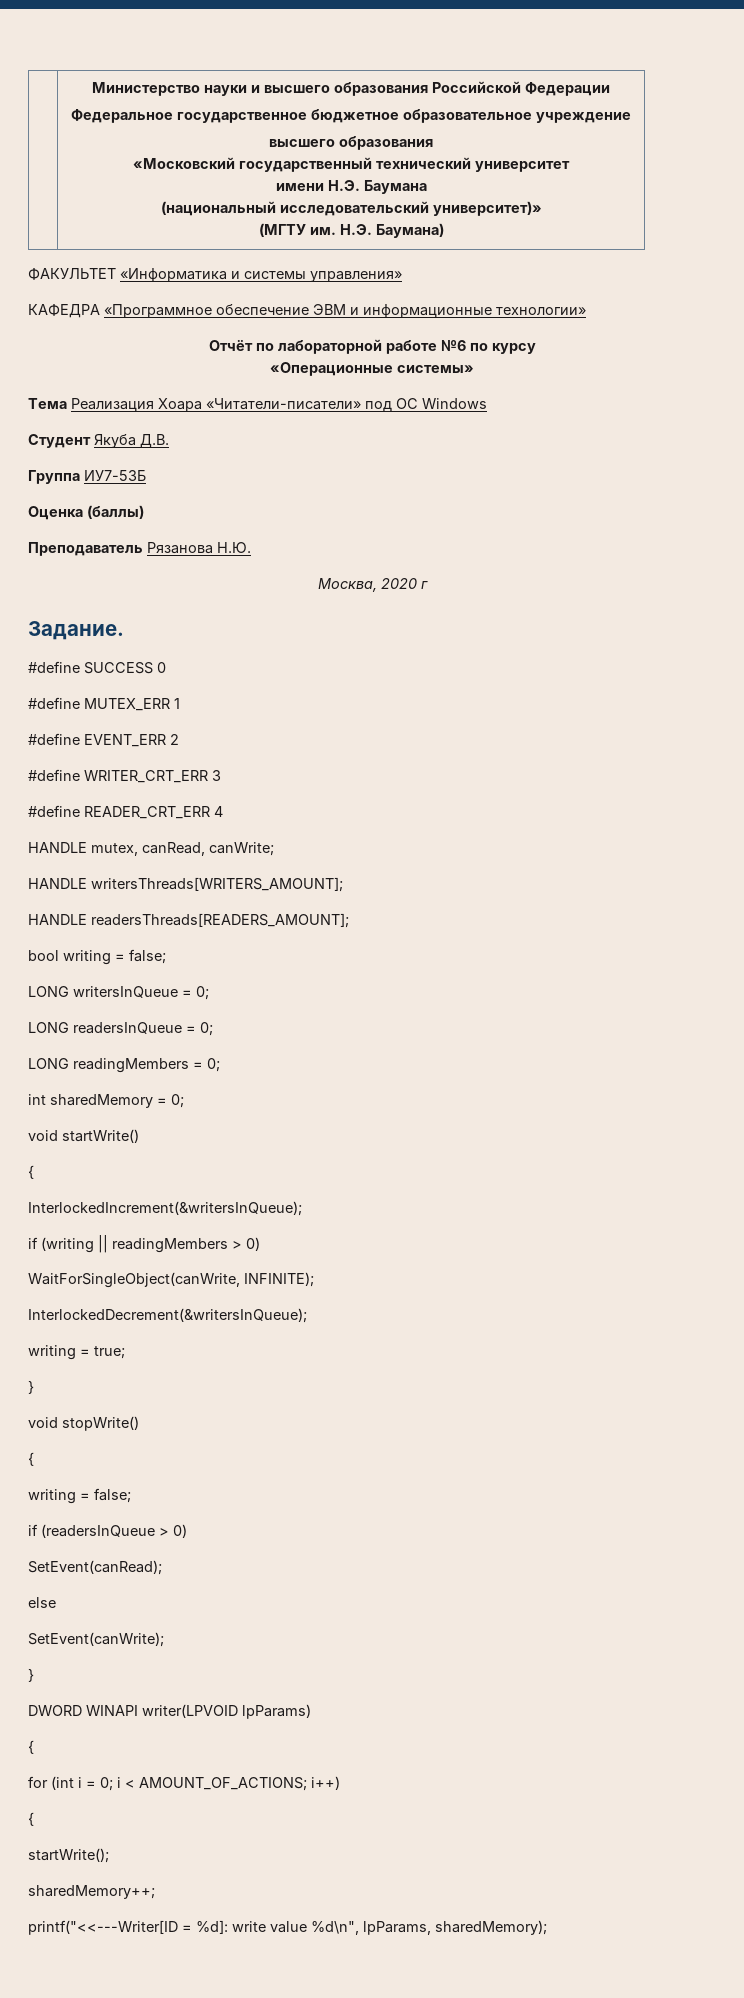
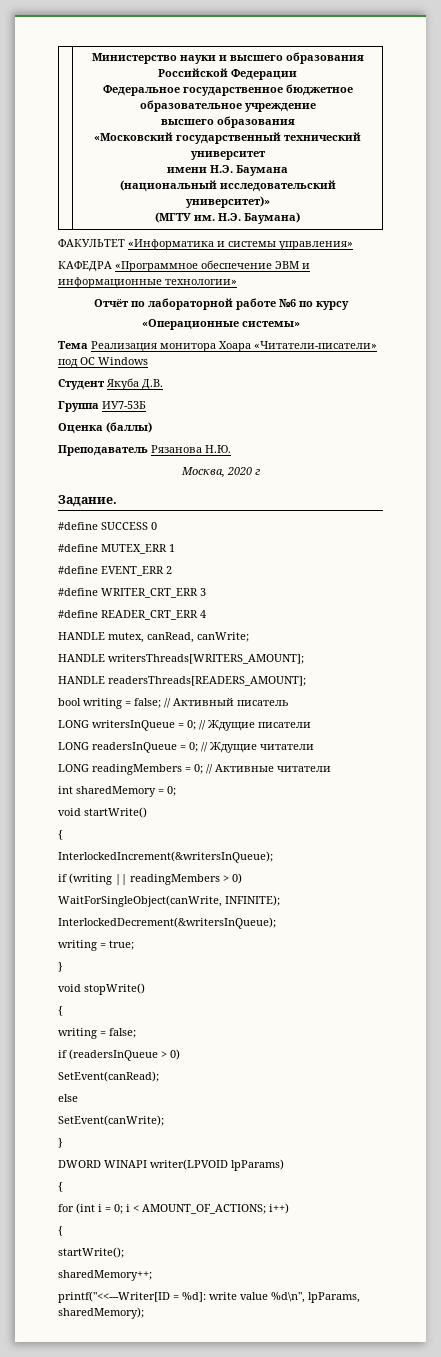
(154, 405) none -> [160,343,216,352] монитора
(166, 956) none -> [164,698,289,708] // Активный писатель
(209, 993) none -> [199,720,311,731] // Ждущие писатели
(213, 1029) none -> [201,742,314,753] // Ждущие читатели
(220, 1065) none -> [206,764,331,774] // Активные читатели

